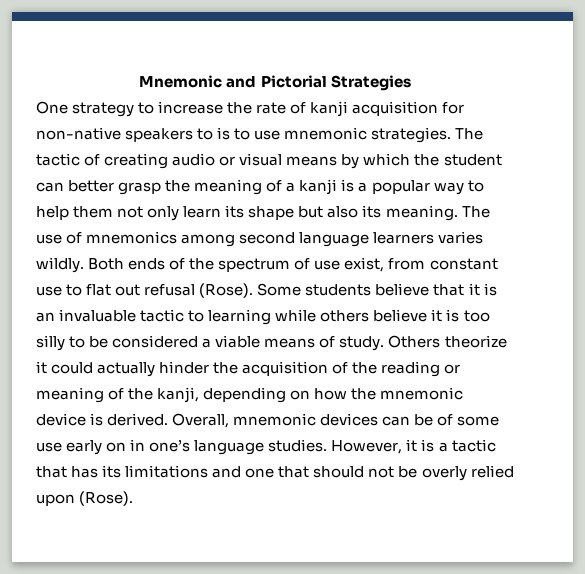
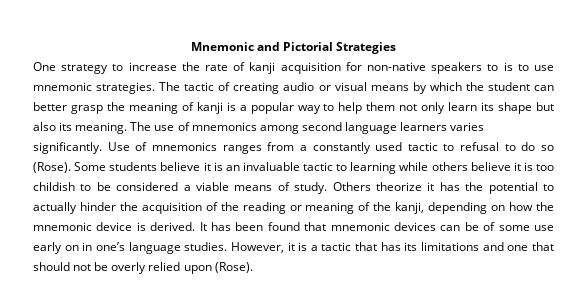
[286,182,296,192] a -> (194, 106) none
[36,257,498,273] [36,284,196,296] wildly. Both ends of the spectrum of use exist, from constant use to flat out refusal -> [33,142,555,154] significantly. Use of mnemonics ranges from a constantly used tactic to refusal to do so
[433,284,465,296] that -> (201, 166) none
[36,335,65,351] silly -> [33,182,75,191] childish
[51,362,94,374] could -> [439,182,554,194] has the potential to
[172,413,230,428] Overall, -> [199,222,327,231] It has been found that

